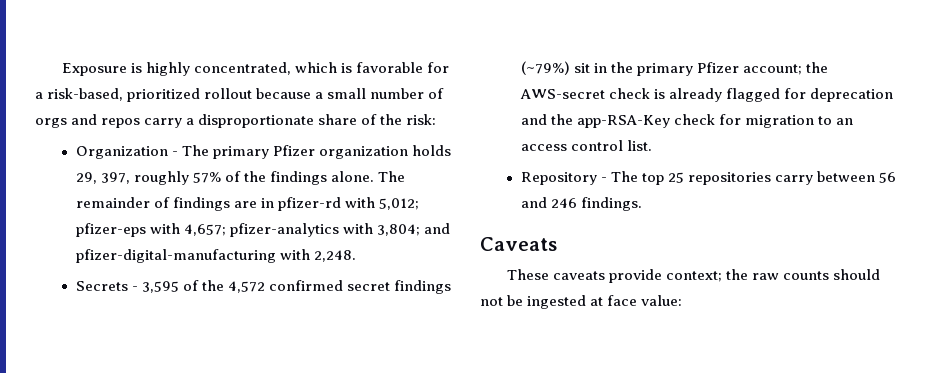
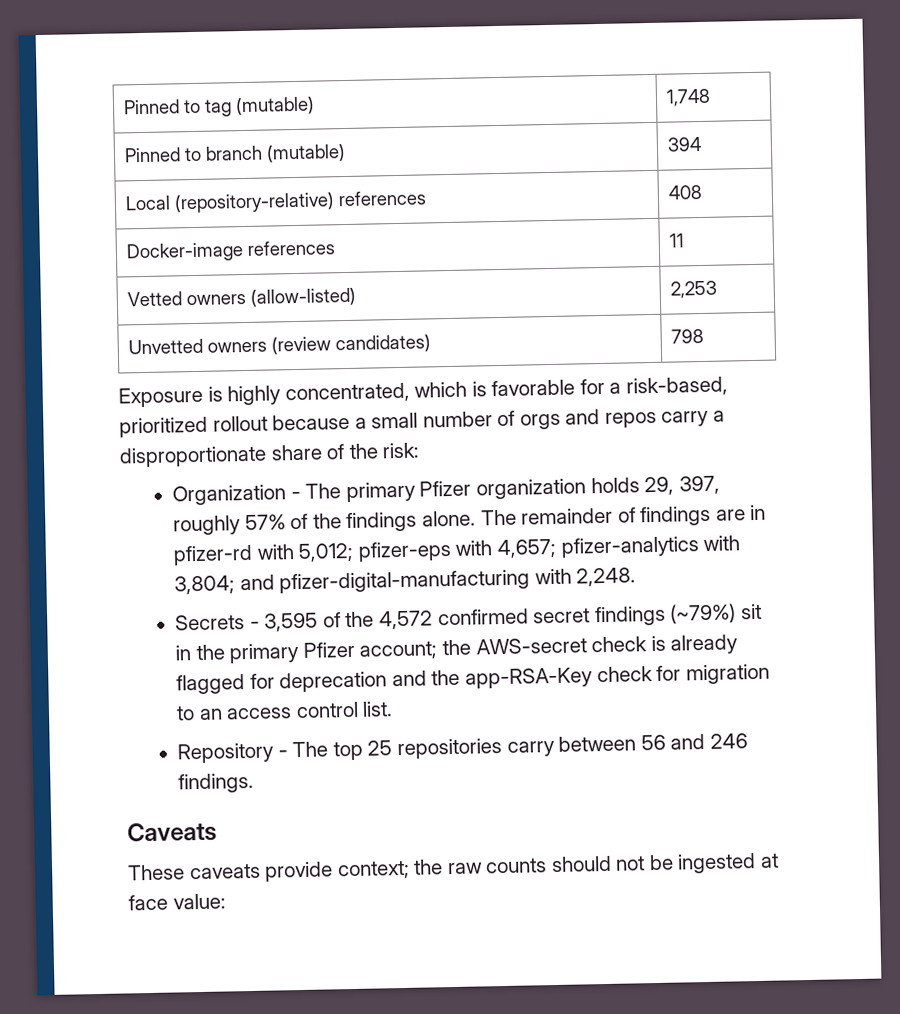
(62, 69) none -> [122,96,315,117] [665,88,711,107] [123,144,346,163] [666,136,702,152] [124,190,427,214] [667,184,702,200] [125,240,335,263] [668,233,684,248] [126,287,356,307] [669,280,717,299] [127,334,431,355] [670,328,704,344] Pinned to tag (mutable) | 1,748 // Pinned to branch (mutable) | 394 // Local (repository-relative) references | 408 // Docker-image references | 11 // Vetted owners (allow-listed) | 2,253 // Unvetted owners (review candidates) | 798 //

